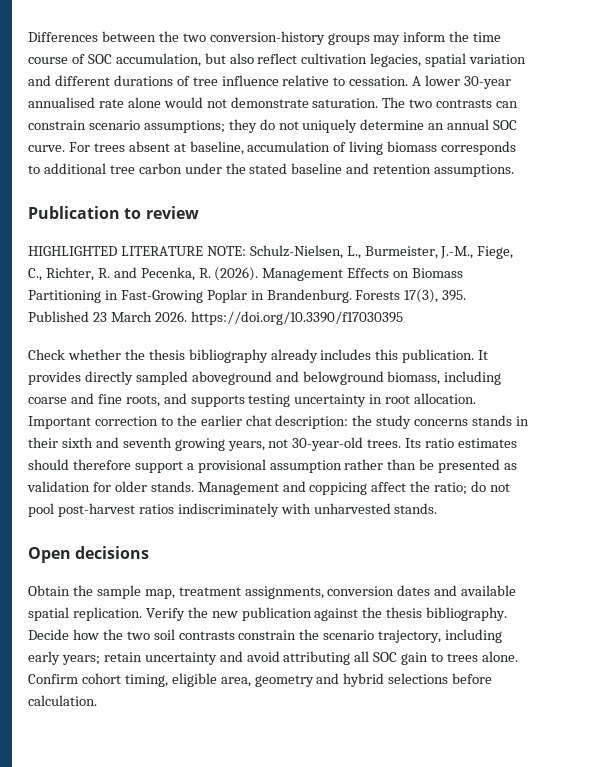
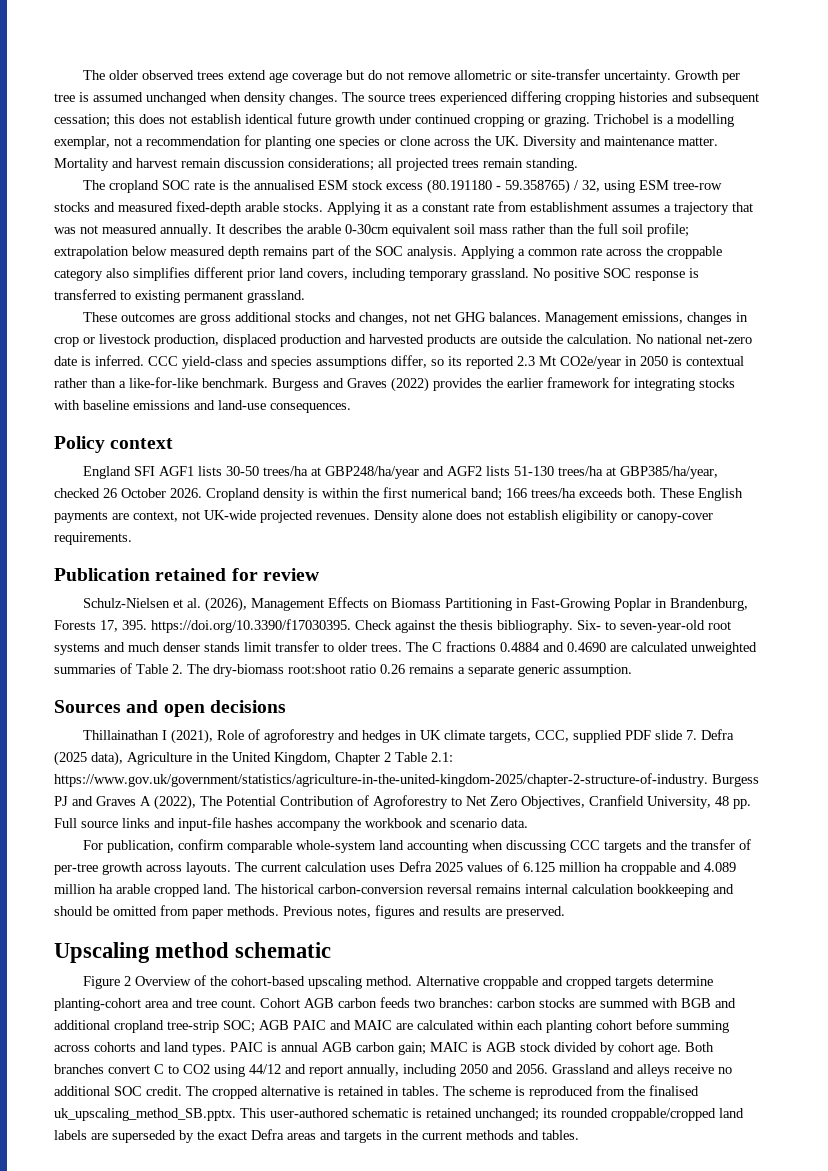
[28,31,502,45] [28,53,527,67] [28,75,512,89] [28,97,519,108] [28,119,518,133] [28,141,517,155] [28,163,515,177] Differences between the two conversion-history groups may inform the time course of SOC accumulation, but also reflect cultivation legacies, spatial variation and different durations of tree influence relative to cessation. A lower 30-year annualised rate alone would not demonstrate saturation. The two contrasts can constrain scenario assumptions; they do not uniquely determine an annual SOC curve. For trees absent at baseline, accumulation of living biomass corresponds to additional tree carbon under the stated baseline and retention assumptions. -> [83,69,741,83] [54,91,759,105] [54,113,734,127] [54,135,718,149] [54,158,578,171] [83,179,723,194] [54,201,753,215] [54,223,689,237] [54,245,722,259] [54,267,699,281] [54,289,305,303] [83,312,749,325] [54,334,752,347] [54,355,744,369] [54,377,735,392] [54,400,351,413] [54,436,174,453] [83,466,719,479] [54,487,743,501] [54,510,713,523] [54,532,132,545] The older observed trees extend age coverage but do not remove allometric or site-transfer uncertainty. Growth per tree is assumed unchanged when density changes. The source trees experienced differing cropping histories and subsequent cessation; this does not establish identical future growth under continued cropping or grazing. Trichobel is a modelling exemplar, not a recommendation for planting one species or clone across the UK. Diversity and maintenance matter. Mortality and harvest remain discussion considerations; all projected trees remain standing. // The cropland SOC rate is the annualised ESM stock excess (80.191180 - 59.358765) / 32, using ESM tree-row stocks and measured fixed-depth arable stocks. Applying it as a constant rate from establishment assumes a trajectory that was not measured annually. It describes the arable 0-30cm equivalent soil mass rather than the full soil profile; extrapolation below measured depth remains part of the SOC analysis. Applying a common rate across the croppable category also simplifies different prior land covers, including temporary grassland. No positive SOC response is transferred to existing permanent grassland. // These outcomes are gross additional stocks and changes, not net GHG balances. Management emissions, changes in crop or livestock production, displaced production and harvested products are outside the calculation. No national net-zero date is inferred. CCC yield-class and species assumptions differ, so its reported 2.3 Mt CO2e/year in 2050 is contextual rather than a like-for-like benchmark. Burgess and Graves (2022) provides the earlier framework for integrating stocks with baseline emissions and land-use consequences. // Policy context // England SFI AGF1 lists 30-50 trees/ha at GBP248/ha/year and AGF2 lists 51-130 trees/ha at GBP385/ha/year, checked 26 October 2026. Cropland density is within the first numerical band; 166 trees/ha exceeds both. These English payments are context, not UK-wide projected revenues. Density alone does not establish eligibility or canopy-cover requirements.
[124,208,142,219] to -> [155,568,258,581] retained for
[28,245,514,259] [28,267,259,281] HIGHLIGHTED LITERATURE NOTE: Schulz-Nielsen, L., Burmeister, J.-M., Fiege, C., Richter, R. and Pecenka, R. (2026). -> [83,597,248,612] Schulz-Nielsen et al. (2026),
[266,289,467,303] [28,311,403,325] [28,349,489,363] [28,371,502,385] [28,393,477,407] [28,415,530,429] [28,437,518,451] [28,459,518,473] [27,481,511,495] [28,503,438,517] [28,546,150,563] [28,585,517,599] [28,607,508,621] [28,629,503,643] [28,651,518,665] [28,673,493,687] [28,695,97,706] Brandenburg. Forests 17(3), 395. Published 23 March 2026. https://doi.org/10.3390/f17030395 // Check whether the thesis bibliography already includes this publication. It provides directly sampled aboveground and belowground biomass, including coarse and fine roots, and supports testing uncertainty in root allocation. Important correction to the earlier chat description: the study concerns stands in their sixth and seventh growing years, not 30-year-old trees. Its ratio estimates should therefore support a provisional assumption rather than be presented as validation for older stands. Management and coppicing affect the ratio; do not pool post-harvest ratios indiscriminately with unharvested stands. // Open decisions // Obtain the sample map, treatment assignments, conversion dates and available spatial replication. Verify the new publication against the thesis bibliography. Decide how the two soil contrasts constrain the scenario trajectory, including early years; retain uncertainty and avoid attributing all SOC gain to trees alone. Confirm cohort timing, eligible area, geometry and hybrid selections before calculation. -> [670,598,749,611] [54,619,731,633] [54,641,757,655] [54,663,632,677] [54,700,286,717] [83,729,735,744] [54,751,453,766] [54,773,759,787] [54,795,751,810] [54,817,528,831] [83,839,752,853] [54,861,736,875] [54,884,734,897] [54,905,565,919] [54,942,332,963] [83,975,714,989] [54,997,736,1011] [54,1019,729,1033] [54,1042,714,1055] [54,1064,732,1077] [54,1085,699,1099] [54,1108,744,1121] [54,1129,579,1143] Brandenburg, Forests 17, 395. https://doi.org/10.3390/f17030395. Check against the thesis bibliography. Six- to seven-year-old root systems and much denser stands limit transfer to older trees. The C fractions 0.4884 and 0.4690 are calculated unweighted summaries of Table 2. The dry-biomass root:shoot ratio 0.26 remains a separate generic assumption. // Sources and open decisions // Thillainathan I (2021), Role of agroforestry and hedges in UK climate targets, CCC, supplied PDF slide 7. Defra (2025 data), Agriculture in the United Kingdom, Chapter 2 Table 2.1: https://www.gov.uk/government/statistics/agriculture-in-the-united-kingdom-2025/chapter-2-structure-of-industry. Burgess PJ and Graves A (2022), The Potential Contribution of Agroforestry to Net Zero Objectives, Cranfield University, 48 pp. Full source links and input-file hashes accompany the workbook and scenario data. // For publication, confirm comparable whole-system land accounting when discussing CCC targets and the transfer of per-tree growth across layouts. The current calculation uses Defra 2025 values of 6.125 million ha croppable and 4.089 million ha arable cropped land. The historical carbon-conversion reversal remains internal calculation bookkeeping and should be omitted from paper methods. Previous notes, figures and results are preserved. // Upscaling method schematic // Figure 2 Overview of the cohort-based upscaling method. Alternative croppable and cropped targets determine planting-cohort area and tree count. Cohort AGB carbon feeds two branches: carbon stocks are summed with BGB and additional cropland tree-strip SOC; AGB PAIC and MAIC are calculated within each planting cohort before summing across cohorts and land types. PAIC is annual AGB carbon gain; MAIC is AGB stock divided by cohort age. Both branches convert C to CO2 using 44/12 and report annually, including 2050 and 2056. Grassland and alleys receive no additional SOC credit. The cropped alternative is retained in tables. The scheme is reproduced from the finalised uk_upscaling_method_SB.pptx. This user-authored schematic is retained unchanged; its rounded croppable/cropped land labels are superseded by the exact Defra areas and targets in the current methods and tables.

